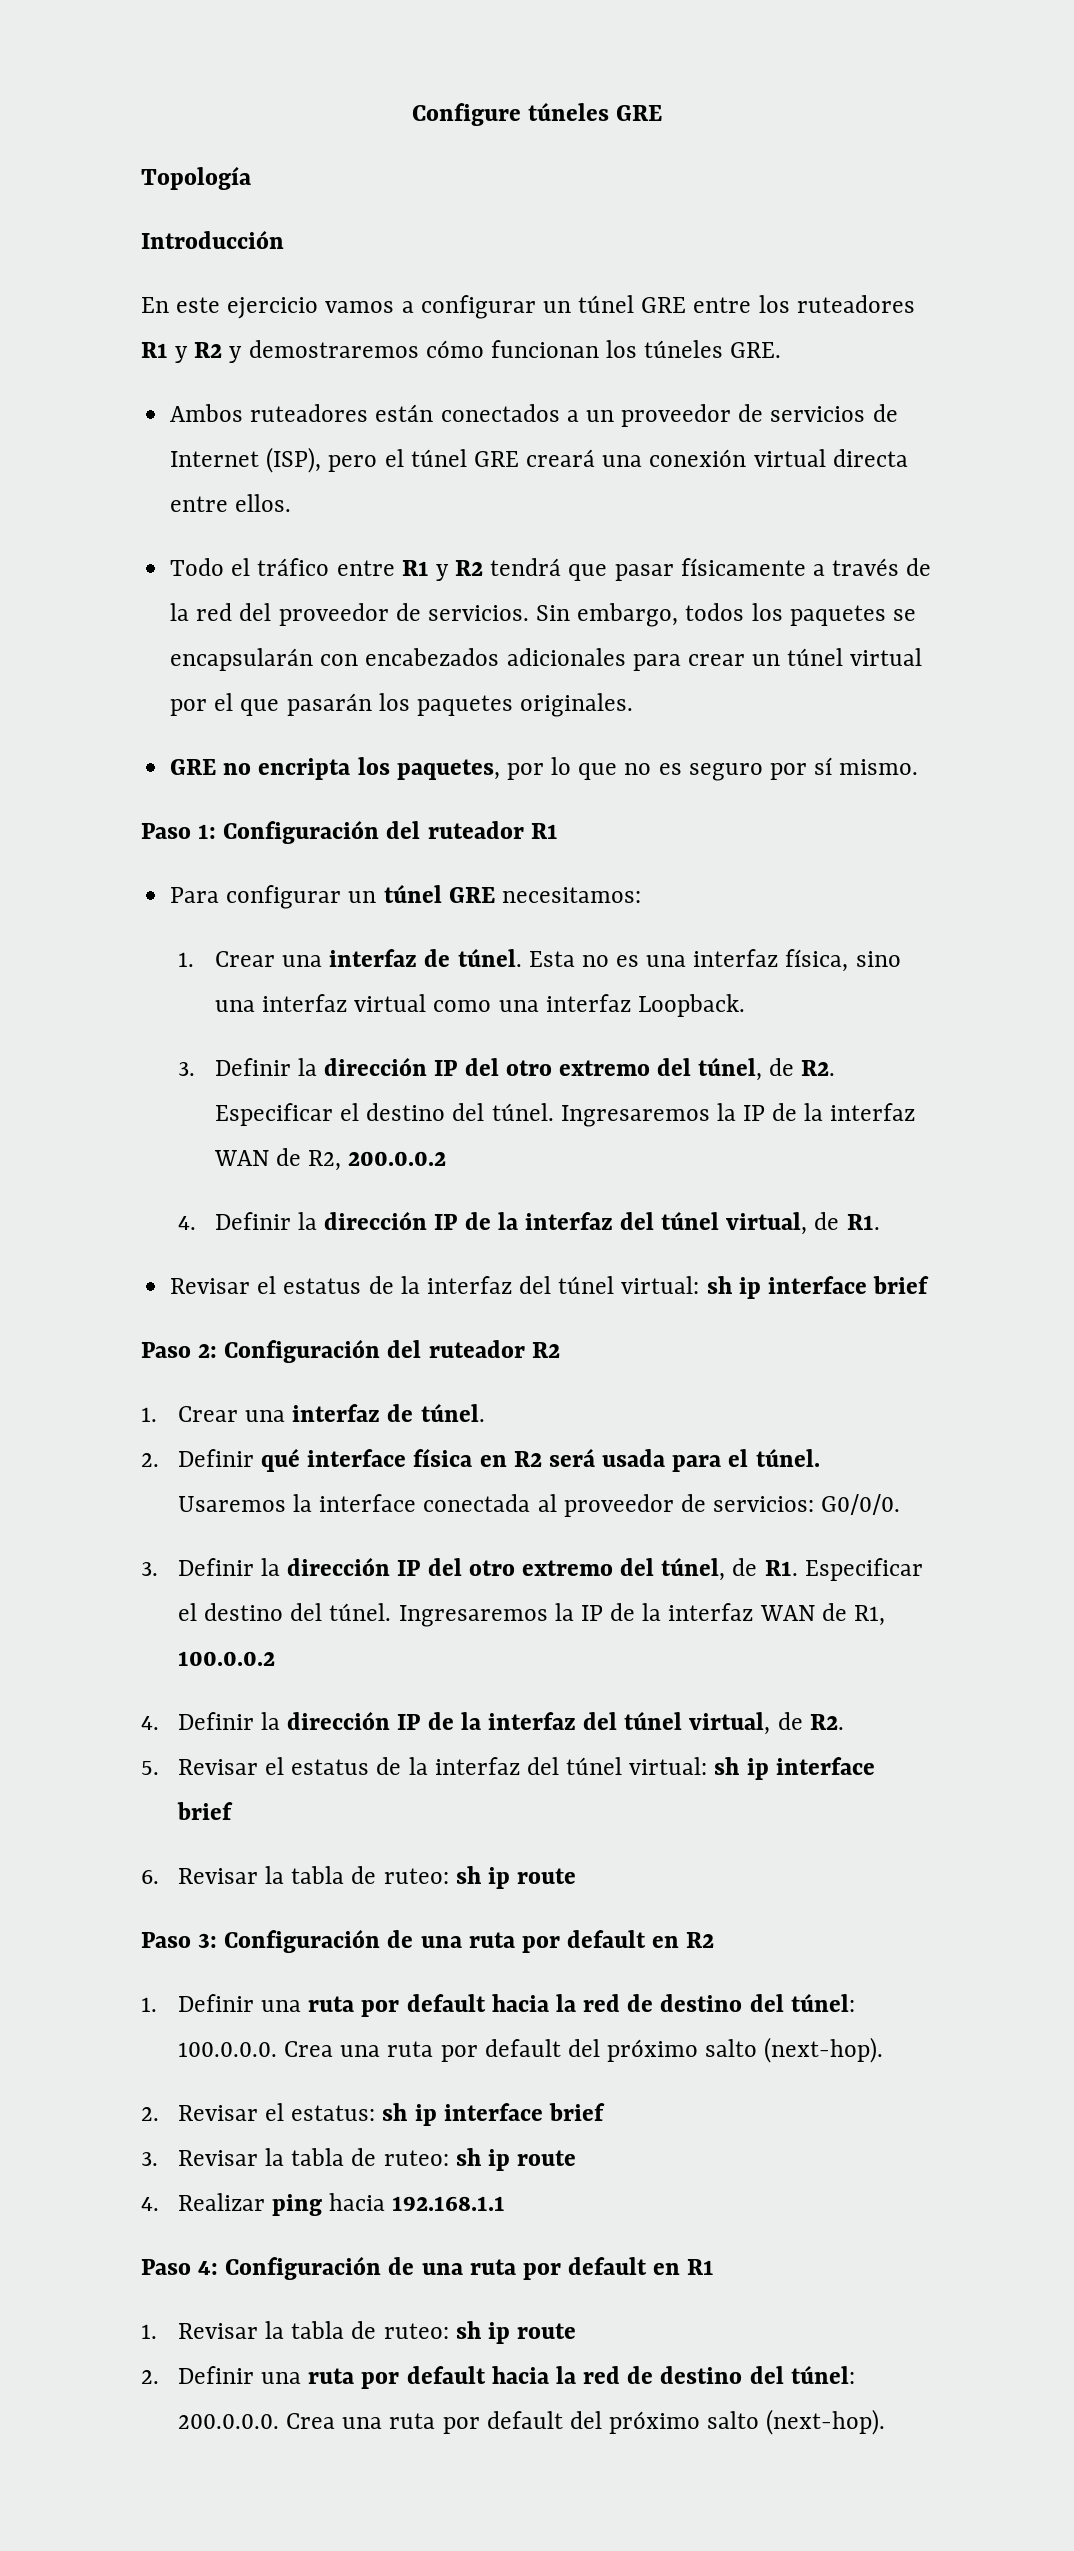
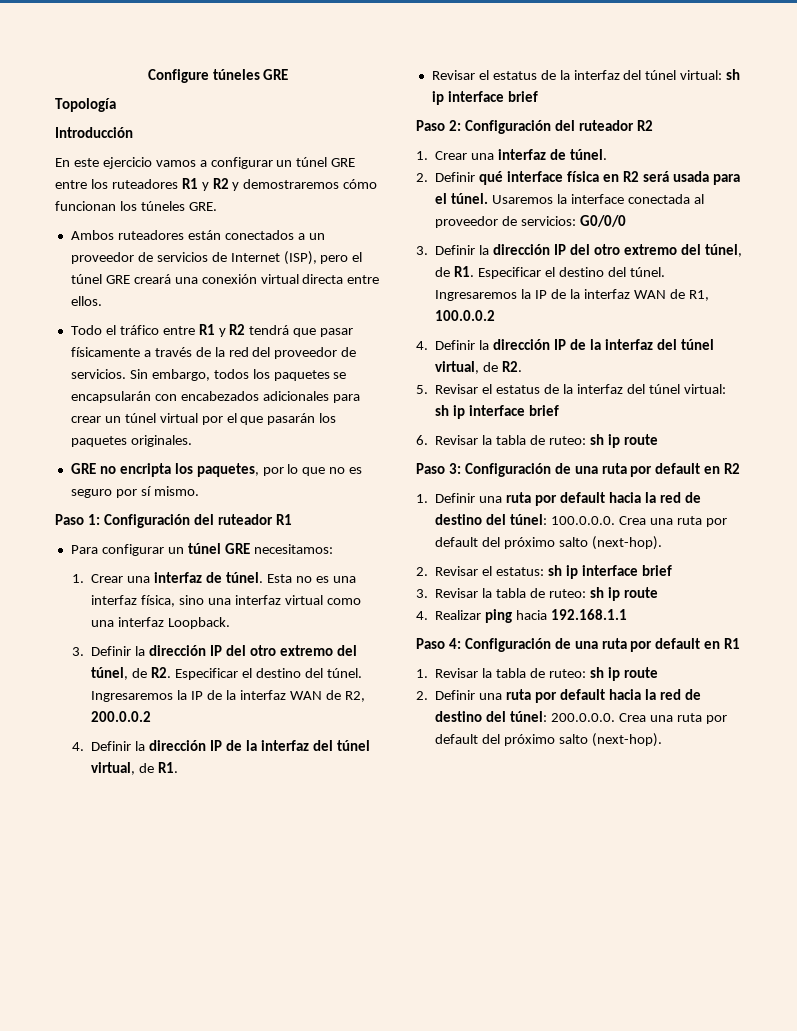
[821,1494,901,1515] G0/0/0. -> [579,215,626,227] G0/0/0

